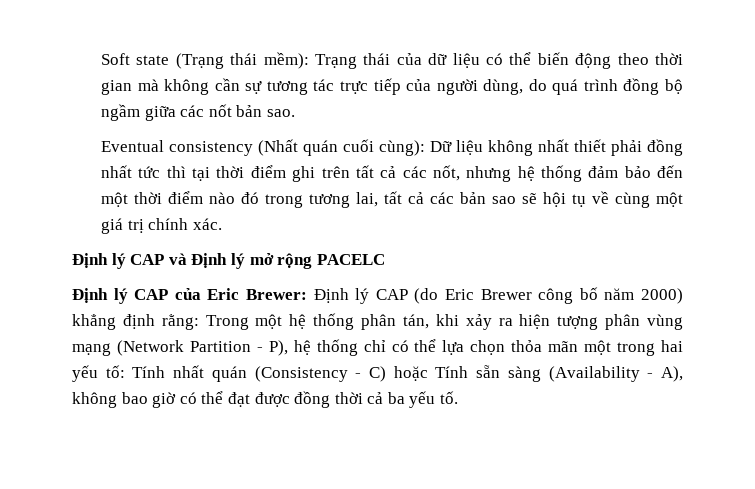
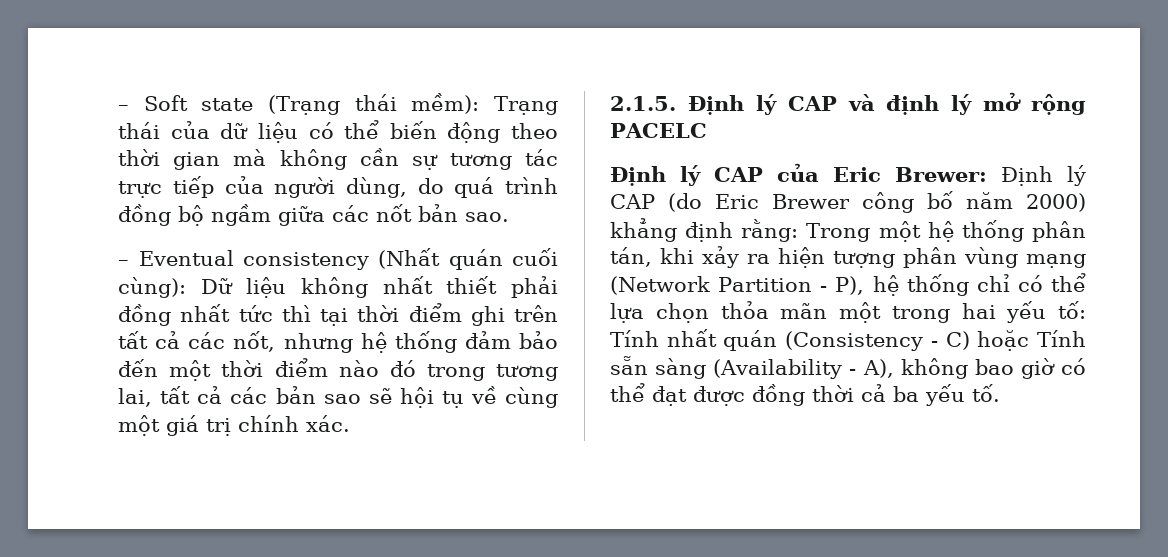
(101, 59) none -> [118,105,130,111] –
(296, 113) none -> [118,260,130,266] –
(222, 224) none -> [610,96,676,111] 2.1.5.
[191,253,228,268] Định -> [886,95,940,115] định

